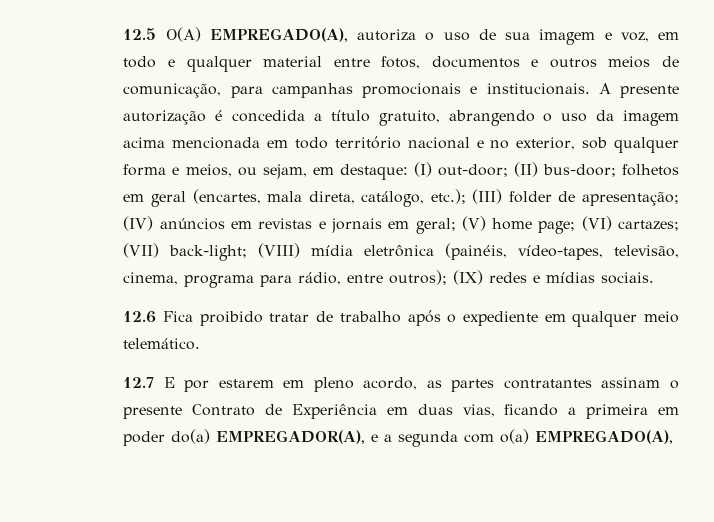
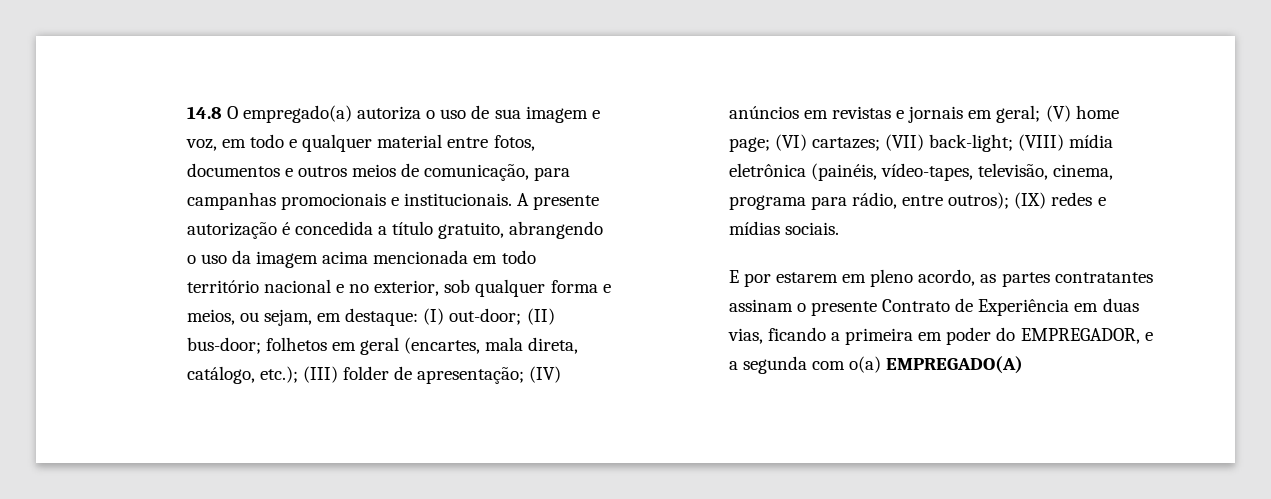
[123,27,348,42] 12.5 O(A) EMPREGADO(A), -> [186,105,352,123] 14.8 O empregado(a)
[123,310,679,327] [123,338,201,350] [123,377,155,388] 12.6 Fica proibido tratar de trabalho após o expediente em qualquer meio telemático. // 12.7 -> (839, 228) none
[171,429,366,444] do(a) EMPREGADOR(A), -> [996,327,1140,344] do EMPREGADOR,
[535,430,674,444] EMPREGADO(A), -> [886,356,1024,374] EMPREGADO(A)

